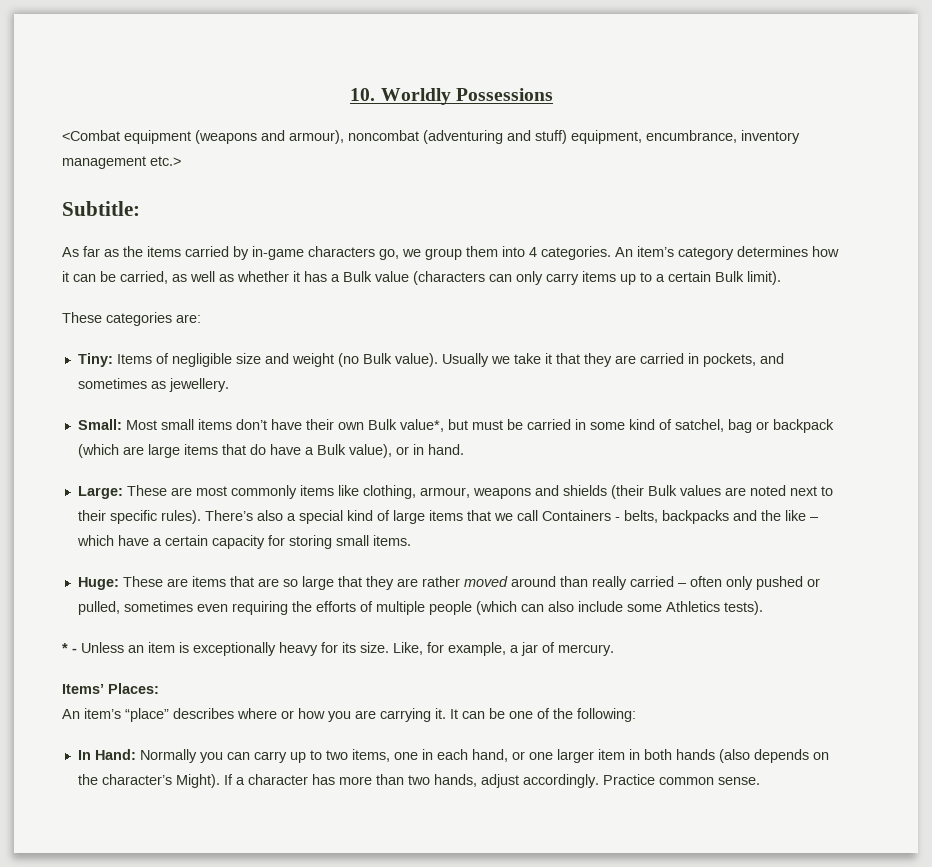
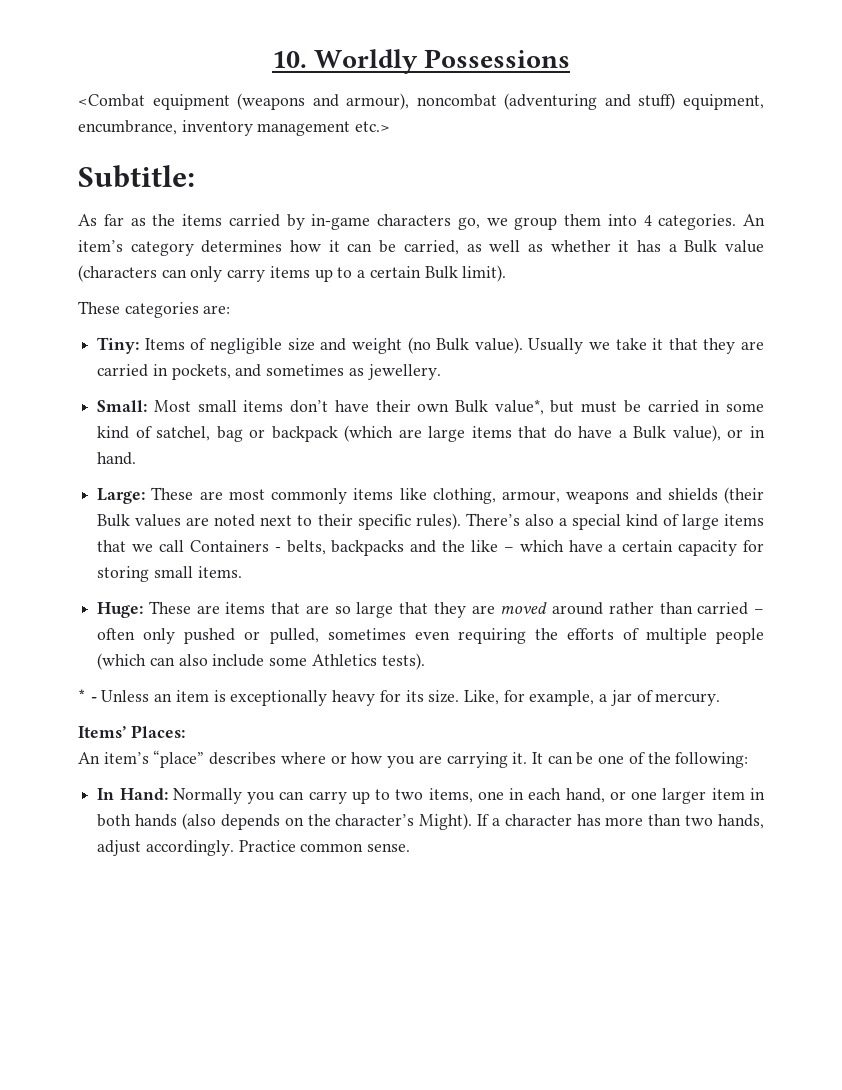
[421,576,460,587] rather -> (495, 609) none
[559,576,627,590] than really -> [608,602,693,614] rather than

